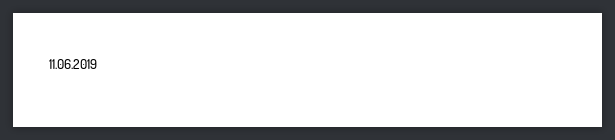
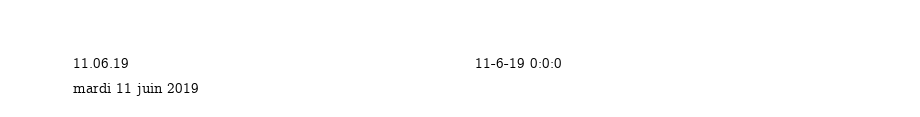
[49,59,97,69] 11.06.2019 -> [73,58,129,68] [73,83,199,96] [475,58,562,68] 11.06.19 // mardi 11 juin 2019 // 11-6-19 0:0:0

